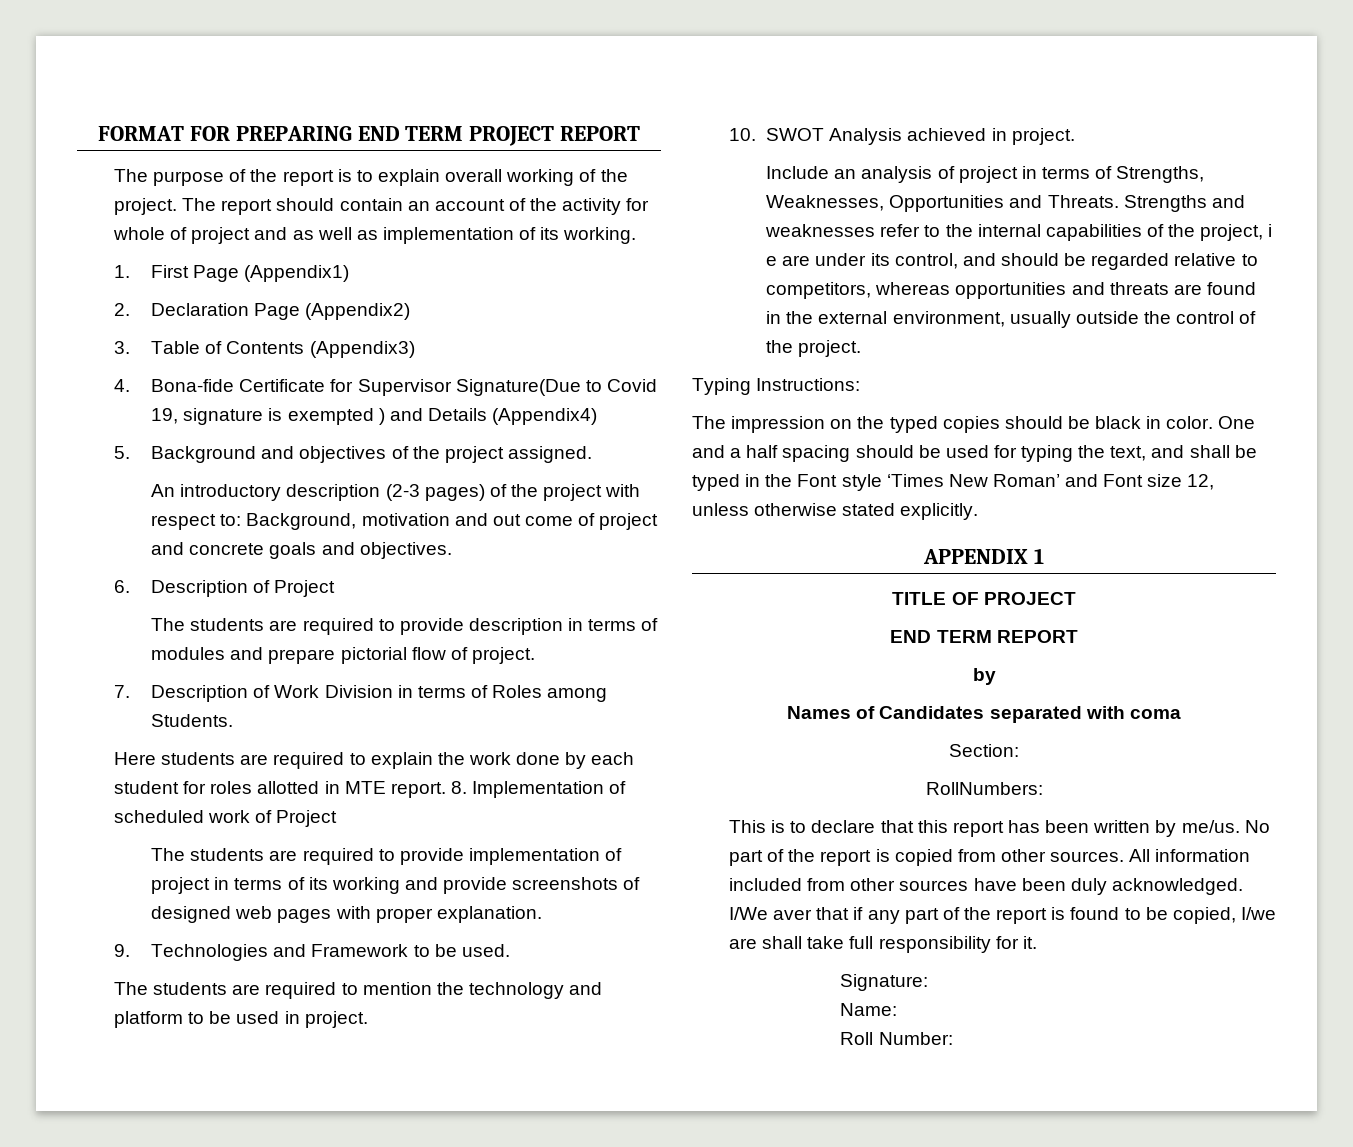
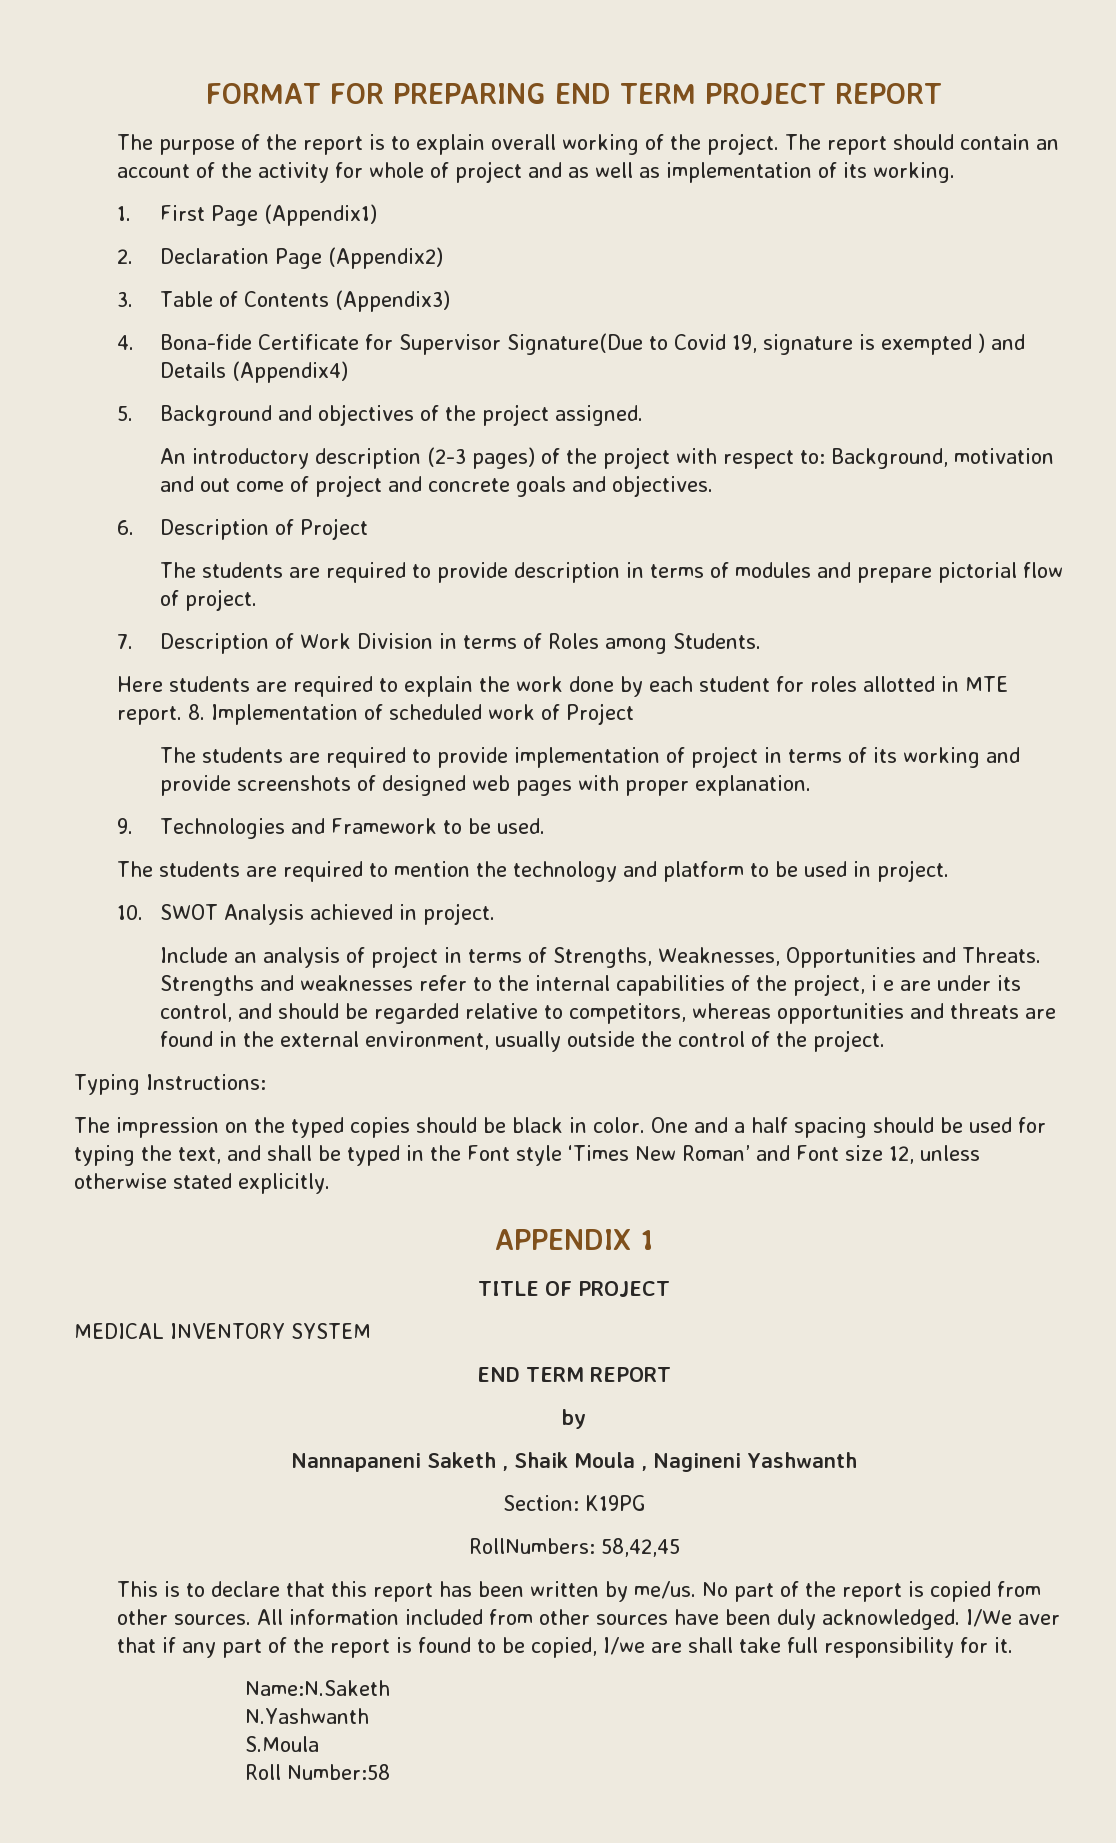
(1076, 598) none -> [74,1323,371,1339] // MEDICAL INVENTORY SYSTEM
[787,706,1181,723] Names of Candidates separated with coma -> [291,1452,858,1472] Nannapaneni Saketh , Shaik Moula , Nagineni Yashwanth
(1019, 750) none -> [584,1495,646,1511] K19PG
(1043, 788) none -> [600,1538,680,1557] 58,42,45
[840,974,929,991] [840,1003,898,1016] Signature: // Name: -> [245,1680,391,1696] [245,1708,370,1724] [245,1736,320,1752] Name:N.Saketh // N.Yashwanth // S.Moula
[878,1032,953,1045] Number: -> [287,1764,391,1780] Number:58

